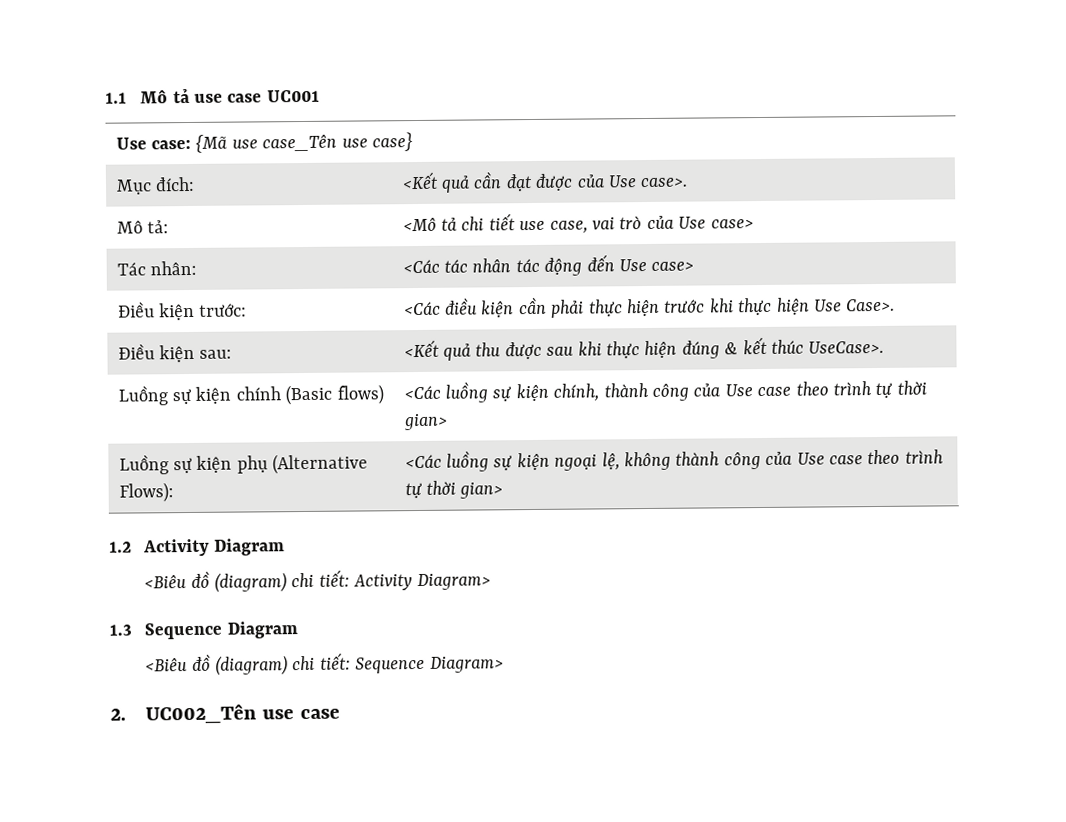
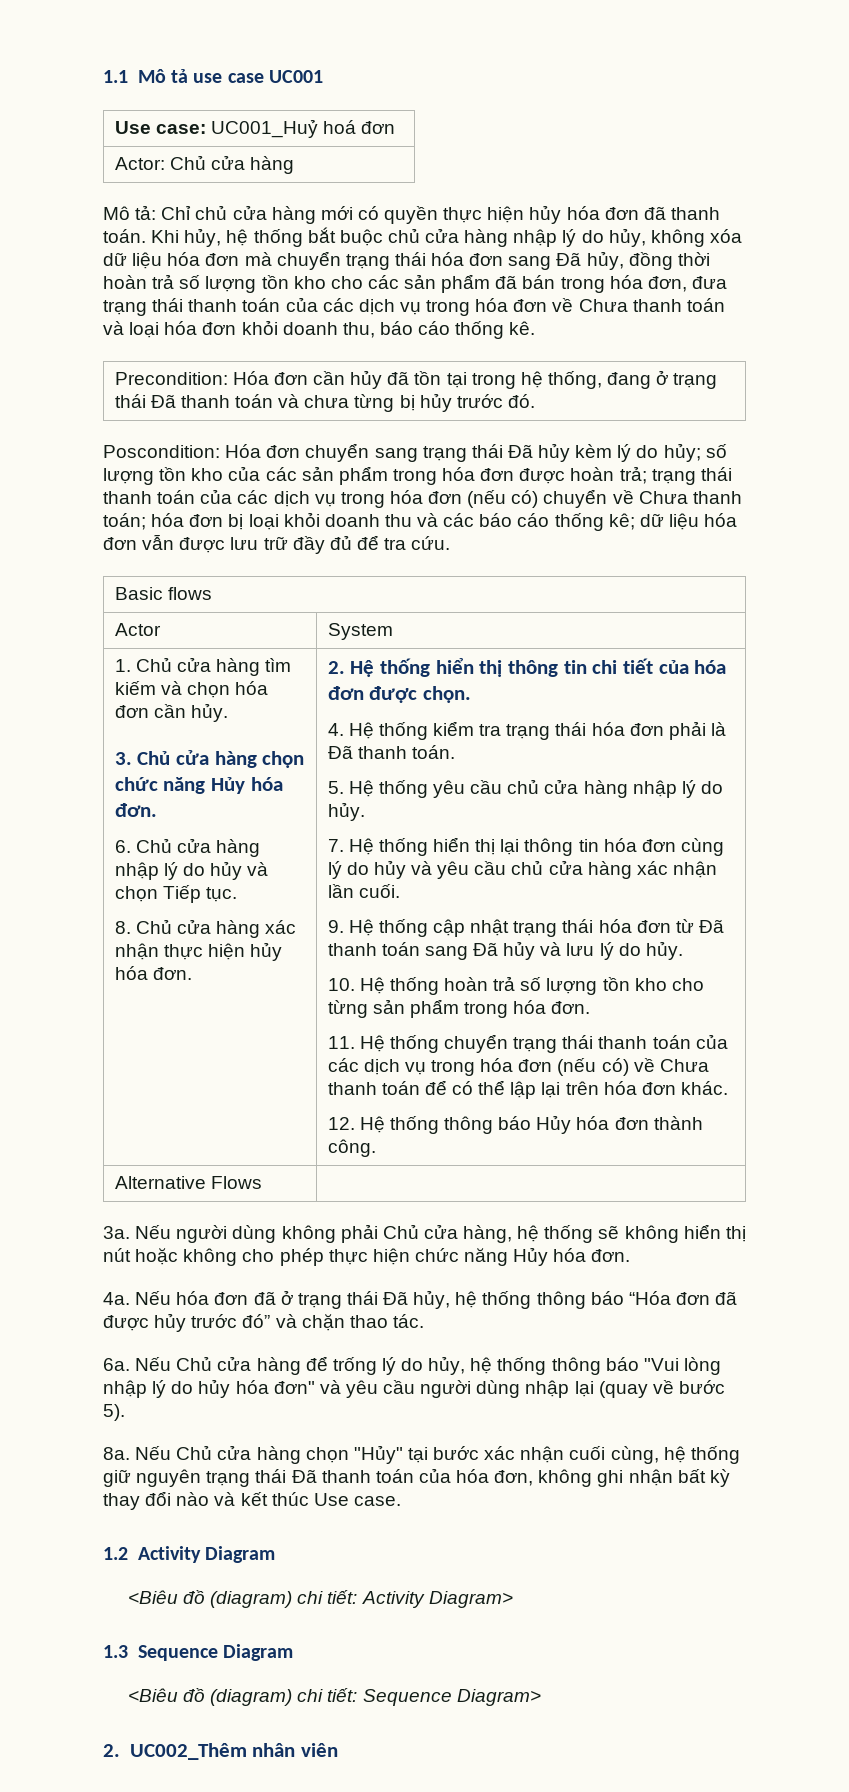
[195,132,414,153] [115,176,196,195] [401,171,689,193] [116,220,170,234] [402,213,754,234] [116,260,198,276] [402,254,695,276] [117,301,248,321] [403,296,896,318] [117,343,233,363] [403,336,885,361] [117,384,384,406] [403,380,927,403] [403,413,448,431] [118,453,369,475] [118,482,174,503] [404,449,944,472] [404,480,504,499] {Mã use case_Tên use case} // Mục đích: | <Kết quả cần đạt được của Use case>. // Mô tả: | <Mô tả chi tiết use case, vai trò của Use case> // Tác nhân: | <Các tác nhân tác động đến Use case> // Điều kiện trước: | <Các điều kiện cần phải thực hiện trước khi thực hiện Use Case>. // Điều kiện sau: | <Kết quả thu được sau khi thực hiện đúng & kết thúc UseCase>. // Luồng sự kiện chính (Basic flows) | <Các luồng sự kiện chính, thành công của Use case theo trình tự thời gian> // Luồng sự kiện phụ (Alternative Flows): | <Các luồng sự kiện ngoại lệ, không thành công của Use case theo trình tự thời gian> -> [210,119,396,138] [114,155,295,174] [103,205,720,224] [103,227,742,247] [103,251,710,270] [103,274,727,293] [103,297,725,316] [103,320,536,339] [114,370,718,389] [114,393,536,412] [103,443,727,462] [103,466,732,485] [103,489,742,508] [103,512,738,531] [103,534,451,554] [114,587,212,600] [114,623,161,636] [327,623,393,640] [114,657,292,676] [114,681,269,698] [114,703,228,722] [114,750,305,768] [114,777,283,794] [114,803,157,817] [114,838,261,857] [114,861,269,880] [114,885,237,903] [114,919,297,938] [114,942,283,961] [114,966,192,980] [327,658,727,677] [327,686,472,703] [327,721,727,740] [327,745,455,759] [327,779,724,798] [327,802,365,821] [327,837,725,856] [327,860,718,879] [327,884,400,898] [327,919,725,937] [327,941,683,960] [327,976,704,995] [327,999,591,1018] [327,1034,728,1053] [327,1058,709,1076] [327,1080,729,1099] [327,1115,703,1134] [327,1139,376,1157] [114,1176,262,1189] [103,1224,746,1243] [103,1247,631,1266] [103,1290,738,1309] [103,1313,424,1332] [103,1356,721,1375] [103,1379,725,1398] [103,1404,125,1421] [103,1445,740,1464] [103,1468,730,1487] [103,1491,401,1510] UC001_Huỷ hoá đơn // Actor: Chủ cửa hàng // Mô tả: Chỉ chủ cửa hàng mới có quyền thực hiện hủy hóa đơn đã thanh toán. Khi hủy, hệ thống bắt buộc chủ cửa hàng nhập lý do hủy, không xóa dữ liệu hóa đơn mà chuyển trạng thái hóa đơn sang Đã hủy, đồng thời hoàn trả số lượng tồn kho cho các sản phẩm đã bán trong hóa đơn, đưa trạng thái thanh toán của các dịch vụ trong hóa đơn về Chưa thanh toán và loại hóa đơn khỏi doanh thu, báo cáo thống kê. // Precondition: Hóa đơn cần hủy đã tồn tại trong hệ thống, đang ở trạng thái Đã thanh toán và chưa từng bị hủy trước đó. // Poscondition: Hóa đơn chuyển sang trạng thái Đã hủy kèm lý do hủy; số lượng tồn kho của các sản phẩm trong hóa đơn được hoàn trả; trạng thái thanh toán của các dịch vụ trong hóa đơn (nếu có) chuyển về Chưa thanh toán; hóa đơn bị loại khỏi doanh thu và các báo cáo thống kê; dữ liệu hóa đơn vẫn được lưu trữ đầy đủ để tra cứu. // Basic flows // Actor | System // 1. Chủ cửa hàng tìm kiếm và chọn hóa đơn cần hủy. // 3. Chủ cửa hàng chọn chức năng Hủy hóa đơn. // 6. Chủ cửa hàng nhập lý do hủy và chọn Tiếp tục. // 8. Chủ cửa hàng xác nhận thực hiện hủy hóa đơn. | 2. Hệ thống hiển thị thông tin chi tiết của hóa đơn được chọn. // 4. Hệ thống kiểm tra trạng thái hóa đơn phải là Đã thanh toán. // 5. Hệ thống yêu cầu chủ cửa hàng nhập lý do hủy. // 7. Hệ thống hiển thị lại thông tin hóa đơn cùng lý do hủy và yêu cầu chủ cửa hàng xác nhận lần cuối. // 9. Hệ thống cập nhật trạng thái hóa đơn từ Đã thanh toán sang Đã hủy và lưu lý do hủy. // 10. Hệ thống hoàn trả số lượng tồn kho cho từng sản phẩm trong hóa đơn. // 11. Hệ thống chuyển trạng thái thanh toán của các dịch vụ trong hóa đơn (nếu có) về Chưa thanh toán để có thể lập lại trên hóa đơn khác. // 12. Hệ thống thông báo Hủy hóa đơn thành công. // Alternative Flows | // 3a. Nếu người dùng không phải Chủ cửa hàng, hệ thống sẽ không hiển thị nút hoặc không cho phép thực hiện chức năng Hủy hóa đơn. // 4a. Nếu hóa đơn đã ở trạng thái Đã hủy, hệ thống thông báo “Hóa đơn đã được hủy trước đó” và chặn thao tác. // 6a. Nếu Chủ cửa hàng để trống lý do hủy, hệ thống thông báo "Vui lòng nhập lý do hủy hóa đơn" và yêu cầu người dùng nhập lại (quay về bước 5). // 8a. Nếu Chủ cửa hàng chọn "Hủy" tại bước xác nhận cuối cùng, hệ thống giữ nguyên trạng thái Đã thanh toán của hóa đơn, không ghi nhận bất kỳ thay đổi nào và kết thúc Use case.
[145,703,340,725] UC002_Tên use case -> [129,1743,338,1760] UC002_Thêm nhân viên

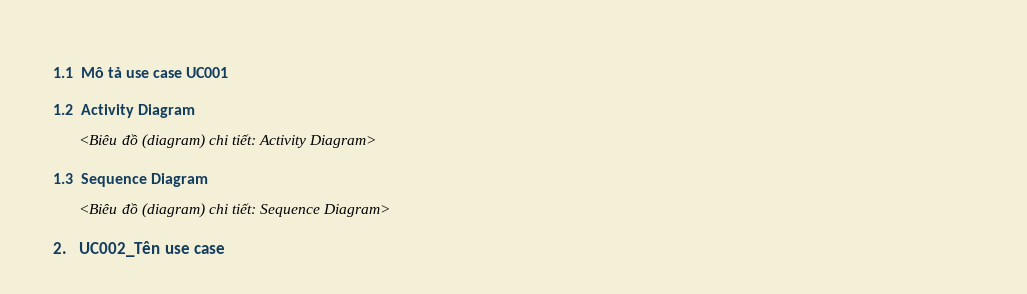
[114,119,396,138] [114,155,295,174] [103,205,720,224] [103,227,742,247] [103,251,710,270] [103,274,727,293] [103,297,725,316] [103,320,536,339] [114,370,718,389] [114,393,536,412] [103,443,727,462] [103,466,732,485] [103,489,742,508] [103,512,738,531] [103,534,451,554] [114,587,212,600] [114,623,161,636] [327,623,393,640] [114,657,292,676] [114,681,269,698] [114,703,228,722] [114,750,305,768] [114,777,283,794] [114,803,157,817] [114,838,261,857] [114,861,269,880] [114,885,237,903] [114,919,297,938] [114,942,283,961] [114,966,192,980] [327,658,727,677] [327,686,472,703] [327,721,727,740] [327,745,455,759] [327,779,724,798] [327,802,365,821] [327,837,725,856] [327,860,718,879] [327,884,400,898] [327,919,725,937] [327,941,683,960] [327,976,704,995] [327,999,591,1018] [327,1034,728,1053] [327,1058,709,1076] [327,1080,729,1099] [327,1115,703,1134] [327,1139,376,1157] [114,1176,262,1189] [103,1224,746,1243] [103,1247,631,1266] [103,1290,738,1309] [103,1313,424,1332] [103,1356,721,1375] [103,1379,725,1398] [103,1404,125,1421] [103,1445,740,1464] [103,1468,730,1487] [103,1491,401,1510] // Use case: UC001_Huỷ hoá đơn // Actor: Chủ cửa hàng // Mô tả: Chỉ chủ cửa hàng mới có quyền thực hiện hủy hóa đơn đã thanh toán. Khi hủy, hệ thống bắt buộc chủ cửa hàng nhập lý do hủy, không xóa dữ liệu hóa đơn mà chuyển trạng thái hóa đơn sang Đã hủy, đồng thời hoàn trả số lượng tồn kho cho các sản phẩm đã bán trong hóa đơn, đưa trạng thái thanh toán của các dịch vụ trong hóa đơn về Chưa thanh toán và loại hóa đơn khỏi doanh thu, báo cáo thống kê. // Precondition: Hóa đơn cần hủy đã tồn tại trong hệ thống, đang ở trạng thái Đã thanh toán và chưa từng bị hủy trước đó. // Poscondition: Hóa đơn chuyển sang trạng thái Đã hủy kèm lý do hủy; số lượng tồn kho của các sản phẩm trong hóa đơn được hoàn trả; trạng thái thanh toán của các dịch vụ trong hóa đơn (nếu có) chuyển về Chưa thanh toán; hóa đơn bị loại khỏi doanh thu và các báo cáo thống kê; dữ liệu hóa đơn vẫn được lưu trữ đầy đủ để tra cứu. // Basic flows // Actor | System // 1. Chủ cửa hàng tìm kiếm và chọn hóa đơn cần hủy. // 3. Chủ cửa hàng chọn chức năng Hủy hóa đơn. // 6. Chủ cửa hàng nhập lý do hủy và chọn Tiếp tục. // 8. Chủ cửa hàng xác nhận thực hiện hủy hóa đơn. | 2. Hệ thống hiển thị thông tin chi tiết của hóa đơn được chọn. // 4. Hệ thống kiểm tra trạng thái hóa đơn phải là Đã thanh toán. // 5. Hệ thống yêu cầu chủ cửa hàng nhập lý do hủy. // 7. Hệ thống hiển thị lại thông tin hóa đơn cùng lý do hủy và yêu cầu chủ cửa hàng xác nhận lần cuối. // 9. Hệ thống cập nhật trạng thái hóa đơn từ Đã thanh toán sang Đã hủy và lưu lý do hủy. // 10. Hệ thống hoàn trả số lượng tồn kho cho từng sản phẩm trong hóa đơn. // 11. Hệ thống chuyển trạng thái thanh toán của các dịch vụ trong hóa đơn (nếu có) về Chưa thanh toán để có thể lập lại trên hóa đơn khác. // 12. Hệ thống thông báo Hủy hóa đơn thành công. // Alternative Flows | // 3a. Nếu người dùng không phải Chủ cửa hàng, hệ thống sẽ không hiển thị nút hoặc không cho phép thực hiện chức năng Hủy hóa đơn. // 4a. Nếu hóa đơn đã ở trạng thái Đã hủy, hệ thống thông báo “Hóa đơn đã được hủy trước đó” và chặn thao tác. // 6a. Nếu Chủ cửa hàng để trống lý do hủy, hệ thống thông báo "Vui lòng nhập lý do hủy hóa đơn" và yêu cầu người dùng nhập lại (quay về bước 5). // 8a. Nếu Chủ cửa hàng chọn "Hủy" tại bước xác nhận cuối cùng, hệ thống giữ nguyên trạng thái Đã thanh toán của hóa đơn, không ghi nhận bất kỳ thay đổi nào và kết thúc Use case. -> (229, 72) none
[129,1743,338,1760] UC002_Thêm nhân viên -> [79,241,226,257] UC002_Tên use case

